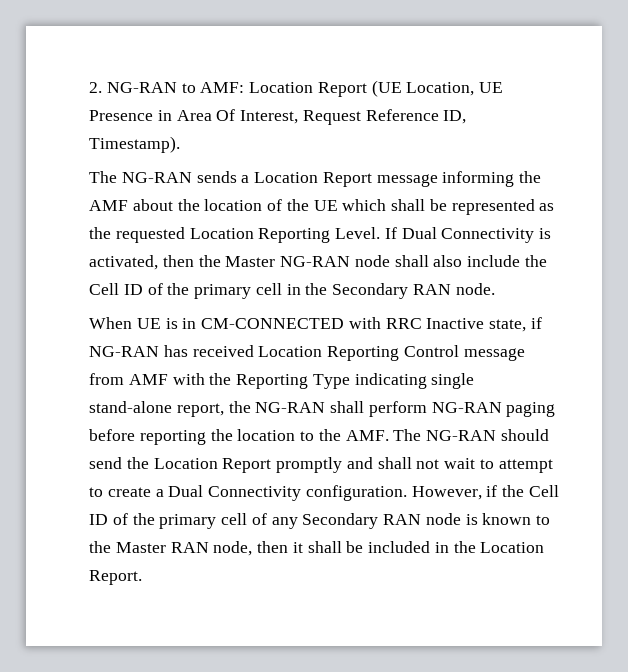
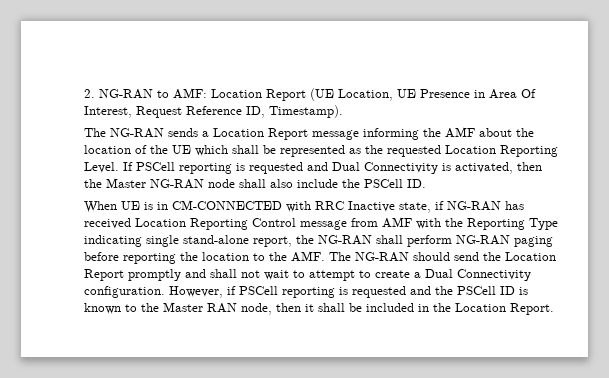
(397, 233) none -> [135,162,328,174] PSCell reporting is requested and
[89,283,495,299] Cell ID of the primary cell in the Secondary RAN node. -> [363,179,426,188] PSCell ID.
[502,485,559,497] [89,513,461,529] the Cell ID of the primary cell of any Secondary RAN node -> [238,286,515,298] PSCell reporting is requested and the PSCell ID

